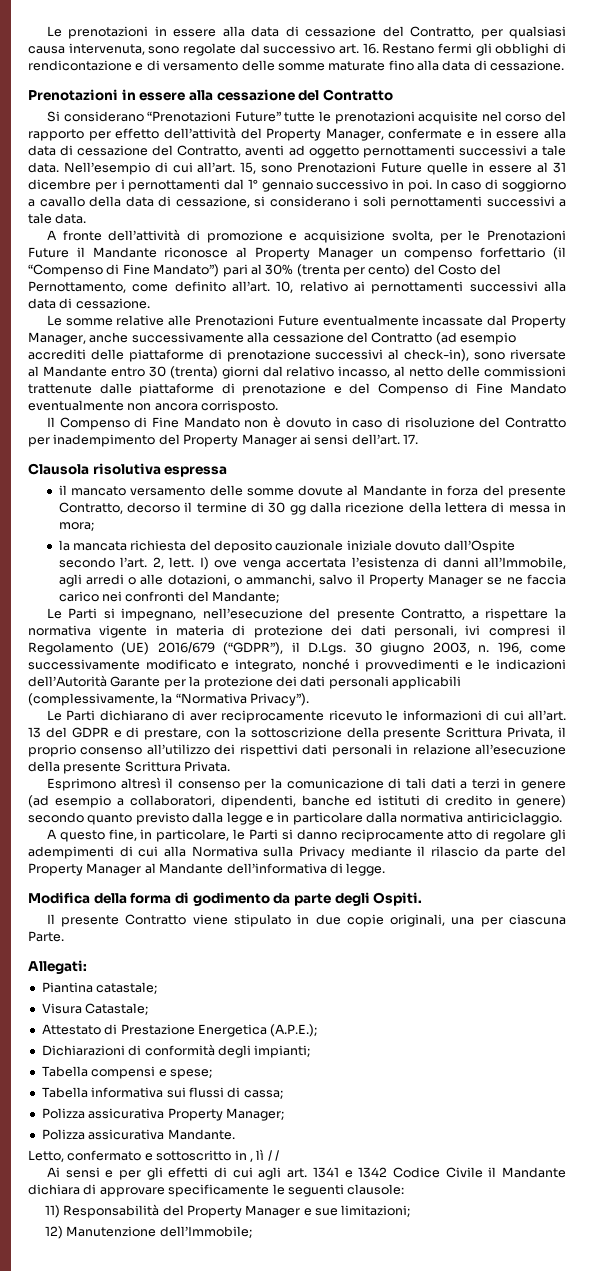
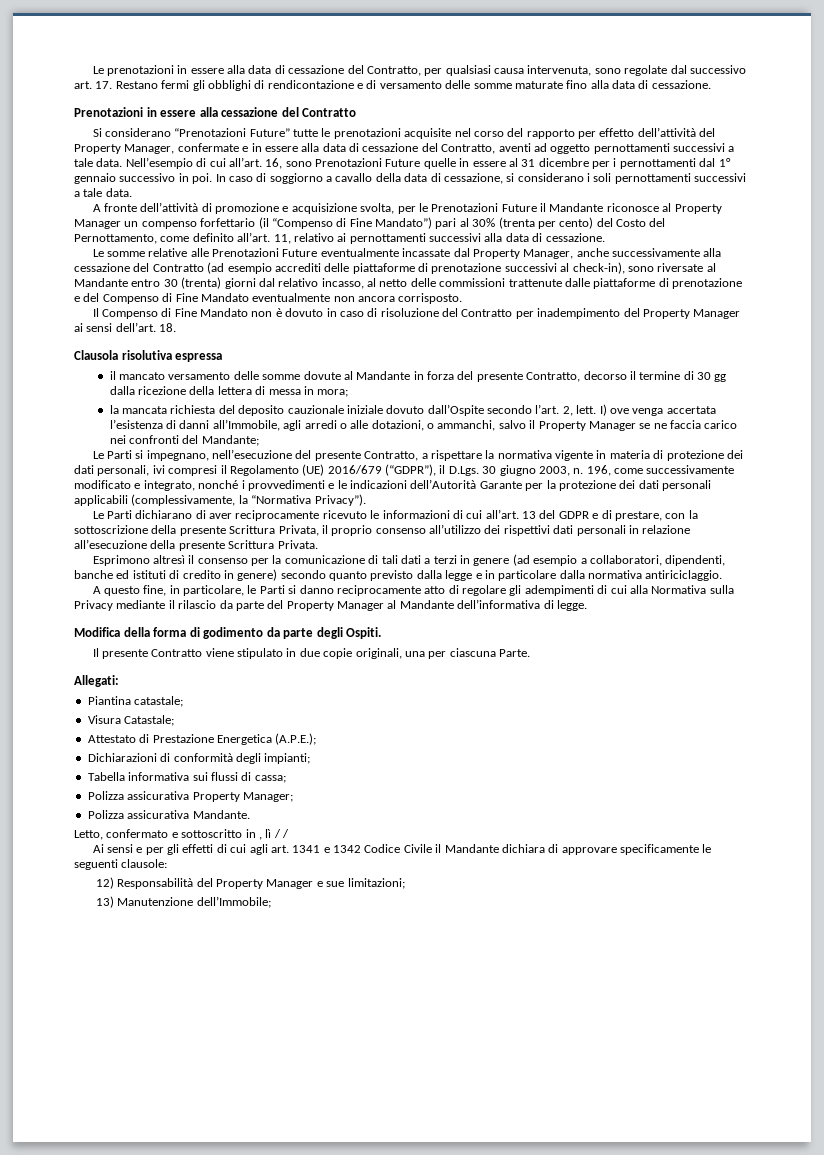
[362,43,379,54] 16. -> [95,81,113,89] 17.
[240,162,257,174] 15, -> [265,158,283,169] 16,
[276,281,294,293] 10, -> [273,234,291,244] 11,
[403,434,418,444] 17. -> [159,323,177,332] 18.
[41,1066,212,1079] // Tabella compensi e spese; -> (311, 758) none
[44,1205,60,1218] 11) -> [95,877,114,889] 12)
[44,1226,63,1239] 12) -> [95,896,114,908] 13)

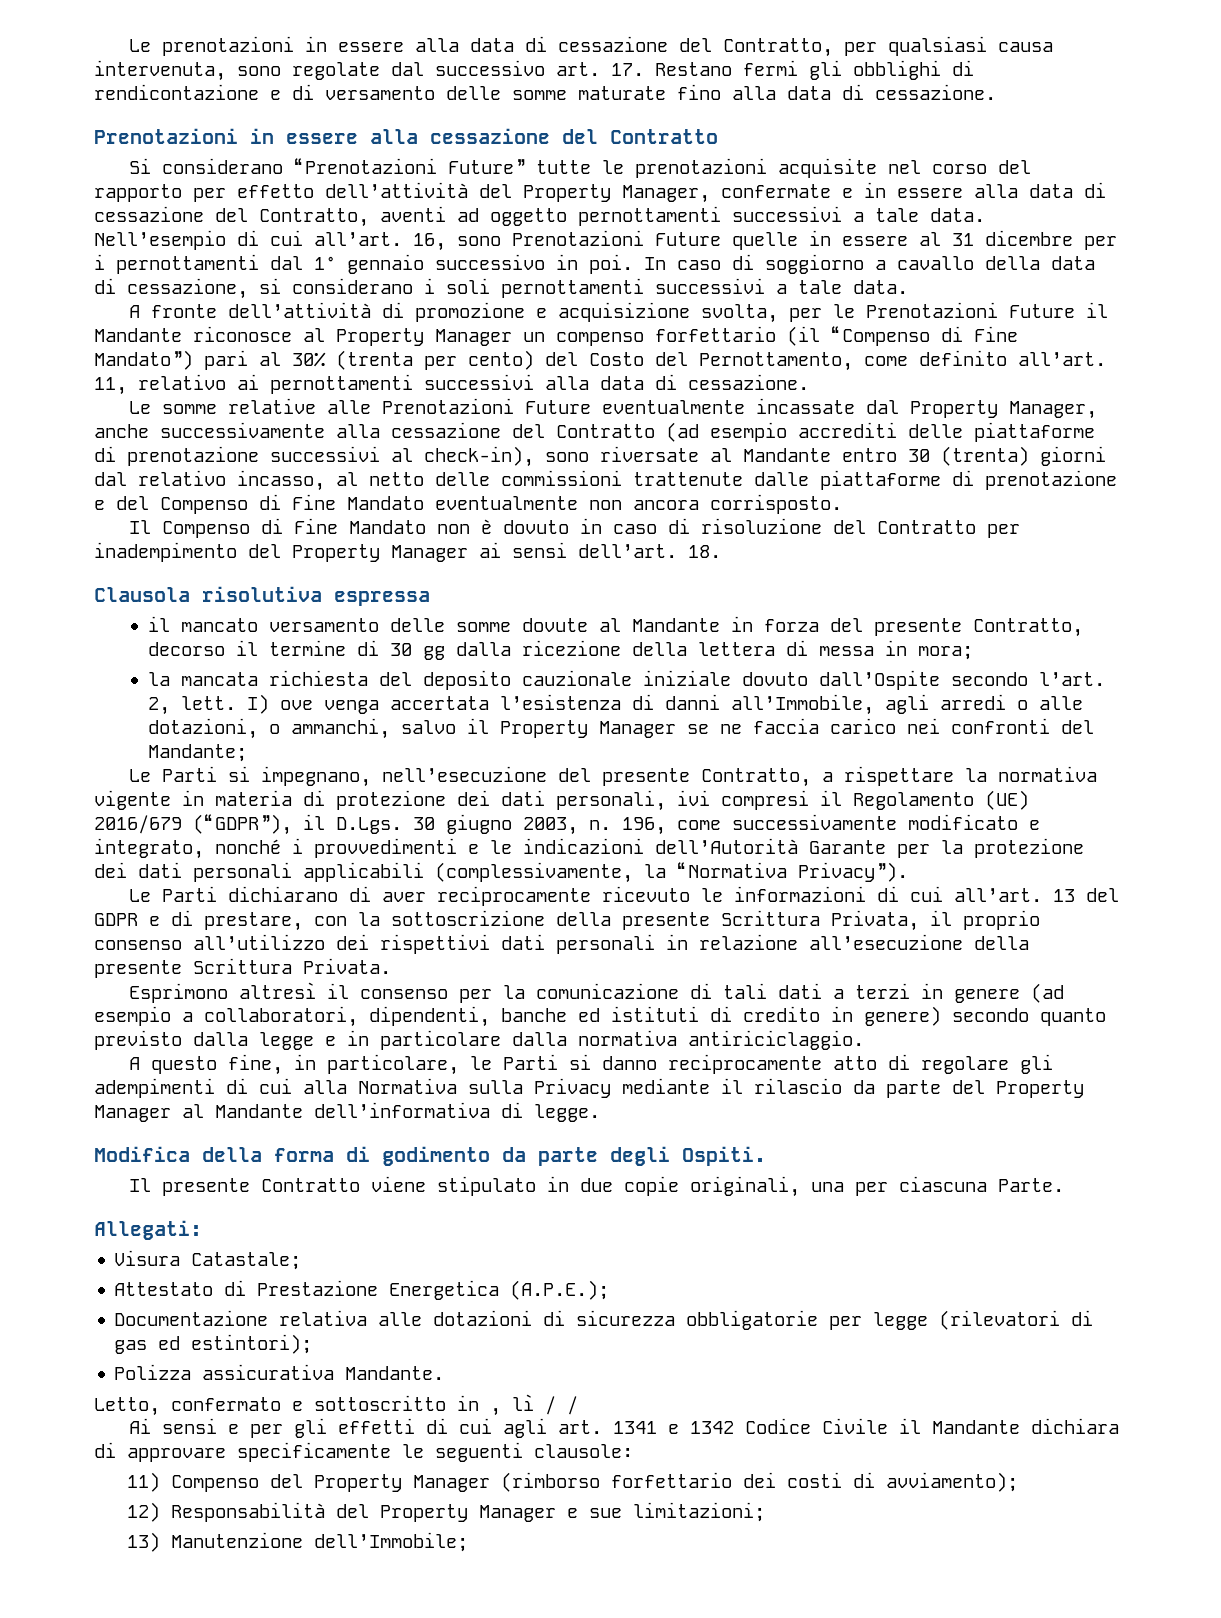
[87,696,184,707] // Piantina catastale; -> (202, 1230) none
[87,753,311,764] [87,772,286,783] [87,791,293,802] Dichiarazioni di conformità degli impianti; // Tabella informativa sui flussi di cassa; // Polizza assicurativa Property Manager; -> [114,1310,1094,1330] [114,1334,313,1354] Documentazione relativa alle dotazioni di sicurezza obbligatorie per legge (rilevatori di gas ed estintori);
(168, 863) none -> [127,1472,1019,1492] // 11) Compenso del Property Manager (rimborso forfettario dei costi di avviamento);

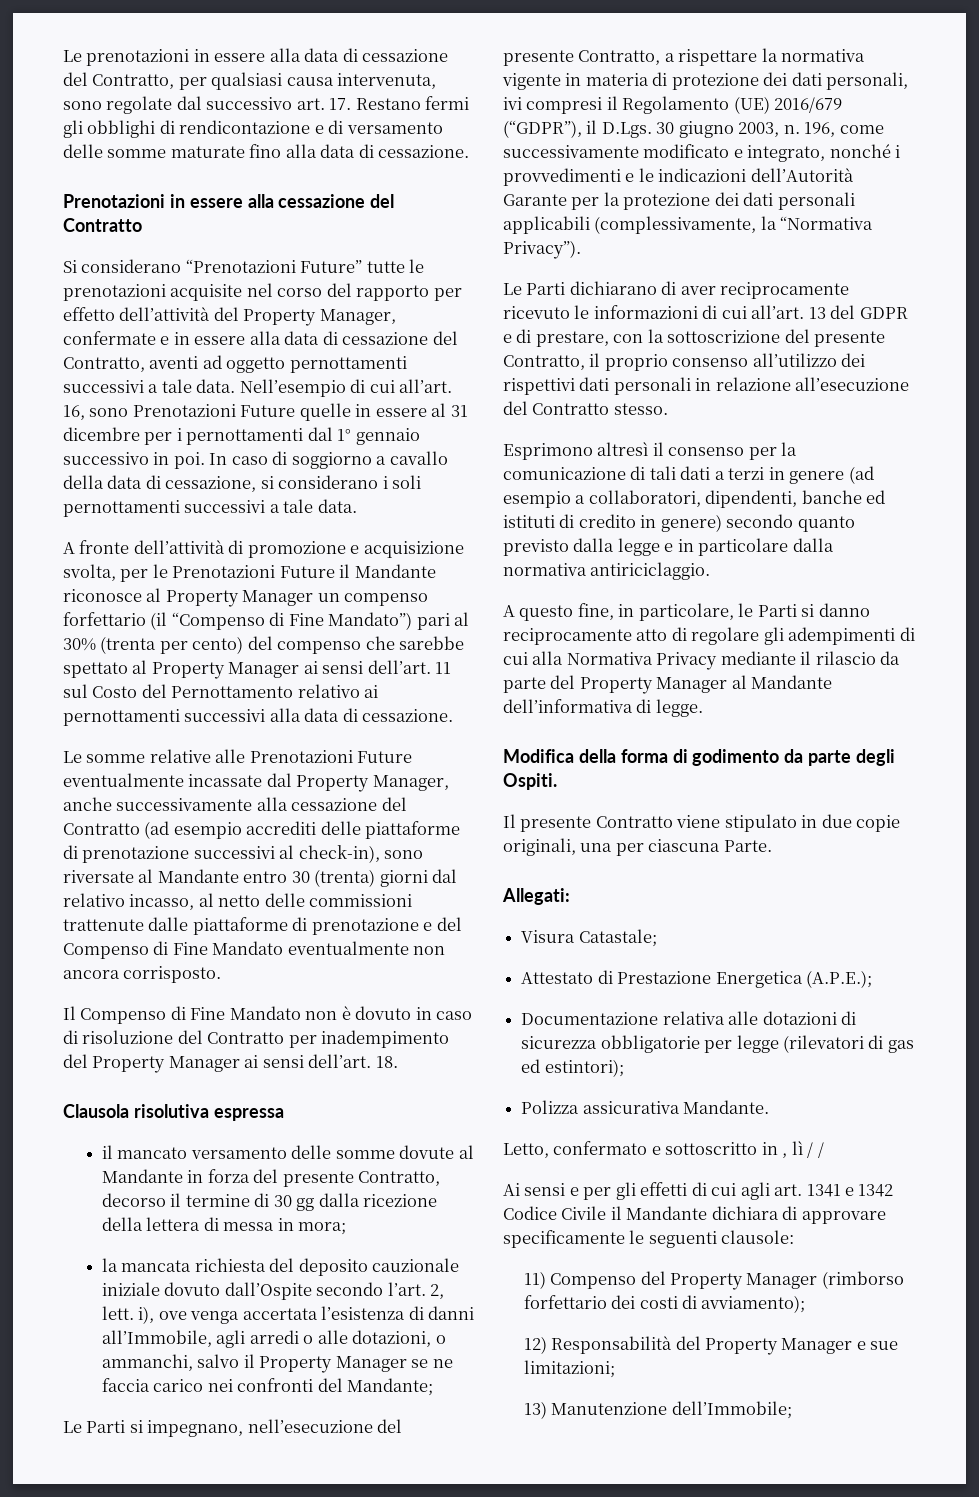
[589,350,1106,371] [94,377,127,395] Costo del Pernottamento, come definito all’art. 11, -> [277,636,465,654] [63,660,452,679] [63,684,294,698] compenso che sarebbe spettato al Property Manager ai sensi dell’art. 11 sul Costo del Pernottamento
[246,694,269,714] I) -> [138,1306,155,1324] i),
[556,910,919,931] della presente Scrittura Privata, -> [784,329,886,347] [503,355,585,370] del presente Contratto,
[974,936,1029,950] [94,958,391,978] della presente Scrittura Privata. -> [503,401,668,415] del Contratto stesso.
[468,1080,523,1094] sulla -> (653, 658) none

